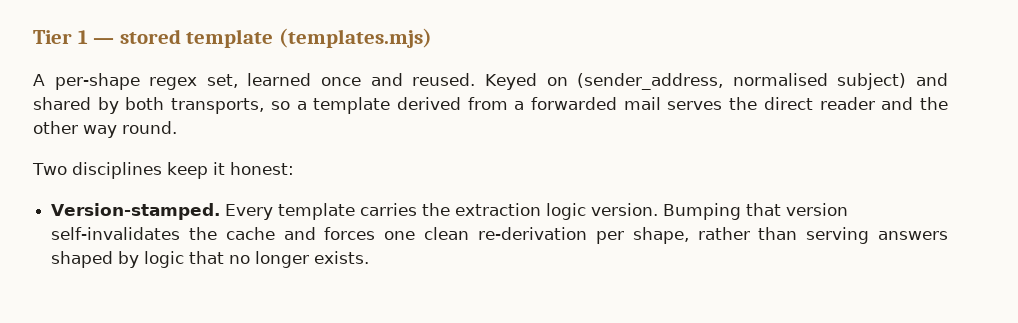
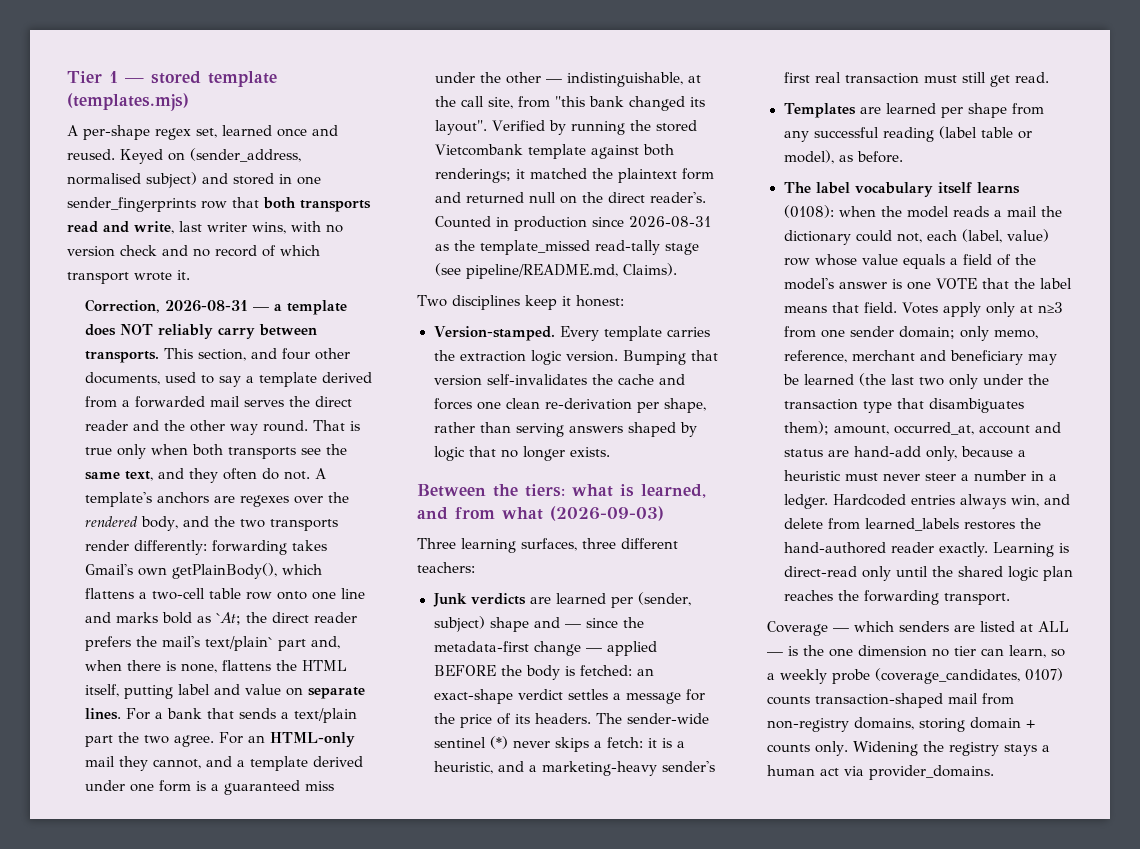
[33,97,290,114] shared by both transports, so -> [233,173,321,185] [67,197,371,212] [67,221,343,234] [67,245,320,257] [67,270,190,284] [85,299,348,315] [85,324,318,339] [85,348,351,363] [85,372,242,387] stored in one sender_fingerprints row that both transports read and write, last writer wins, with no version check and no record of which transport wrote it. // Correction, 2026-08-31 — a template does NOT reliably carry between transports. This section, and four other documents, used to say
(177, 127) none -> [313,420,361,431] [85,444,348,459] [85,468,327,483] [85,492,350,507] [85,516,339,531] [85,540,328,555] [85,563,323,579] [85,588,366,600] [85,612,358,625] [85,636,341,651] [85,660,348,673] [85,684,366,699] [85,708,358,723] [85,732,356,747] [85,756,364,771] [85,780,335,795] [435,72,702,87] [435,96,706,111] [435,120,698,135] [435,144,675,159] [435,168,715,183] [435,192,707,204] [435,216,712,231] [435,240,700,255] [435,263,678,279] That is true only when both transports see the same text, and they often do not. A template's anchors are regexes over the rendered body, and the two transports render differently: forwarding takes Gmail's own getPlainBody(), which flattens a two-cell table row onto one line and marks bold as `At; the direct reader prefers the mail's text/plain` part and, when there is none, flattens the HTML itself, putting label and value on separate lines. For a bank that sends a text/plain part the two agree. For an HTML-only mail they cannot, and a template derived under one form is a guaranteed miss under the other — indistinguishable, at the call site, from "this bank changed its layout". Verified by running the stored Vietcombank template against both renderings; it matched the plaintext form and returned null on the direct reader's. Counted in production since 2026-08-31 as the template_missed read-tally stage (see pipeline/README.md, Claims).
(370, 257) none -> [417,484,706,498] [417,506,664,521] [417,538,678,553] [417,562,475,573] [432,592,691,608] [433,616,644,632] [433,641,657,656] [433,665,654,680] [433,689,705,704] [433,713,709,728] [433,736,685,752] [433,761,715,776] [783,72,1049,87] [783,103,1045,118] [783,126,1032,142] [783,150,903,164] [783,182,1020,197] [783,205,1062,218] [783,229,1049,245] [783,254,1036,269] [783,278,1073,290] [783,302,1064,317] [783,326,1038,341] [783,350,1057,365] [782,373,1049,389] [783,398,1024,413] [783,421,1061,435] [783,446,1027,461] [783,470,1057,481] [783,494,1071,509] [783,518,1041,531] [783,542,1070,557] [783,566,1073,581] [783,590,1010,605] [767,621,1069,636] [767,645,1065,658] [767,668,1063,684] [767,693,1014,708] [767,717,1035,732] [767,741,1050,756] [767,765,994,780] // Between the tiers: what is learned, and from what (2026-09-03) // Three learning surfaces, three different teachers: // Junk verdicts are learned per (sender, subject) shape and — since the metadata-first change — applied BEFORE the body is fetched: an exact-shape verdict settles a message for the price of its headers. The sender-wide sentinel (*) never skips a fetch: it is a heuristic, and a marketing-heavy sender's first real transaction must still get read. // Templates are learned per shape from any successful reading (label table or model), as before. // The label vocabulary itself learns (0108): when the model reads a mail the dictionary could not, each (label, value) row whose value equals a field of the model's answer is one VOTE that the label means that field. Votes apply only at n≥3 from one sender domain; only memo, reference, merchant and beneficiary may be learned (the last two only under the transaction type that disambiguates them); amount, occurred_at, account and status are hand-add only, because a heuristic must never steer a number in a ledger. Hardcoded entries always win, and delete from learned_labels restores the hand-authored reader exactly. Learning is direct-read only until the shared logic plan reaches the forwarding transport. // Coverage — which senders are listed at ALL — is the one dimension no tier can learn, so a weekly probe (coverage_candidates, 0107) counts transaction-shaped mail from non-registry domains, storing domain + counts only. Widening the registry stays a human act via provider_domains.

